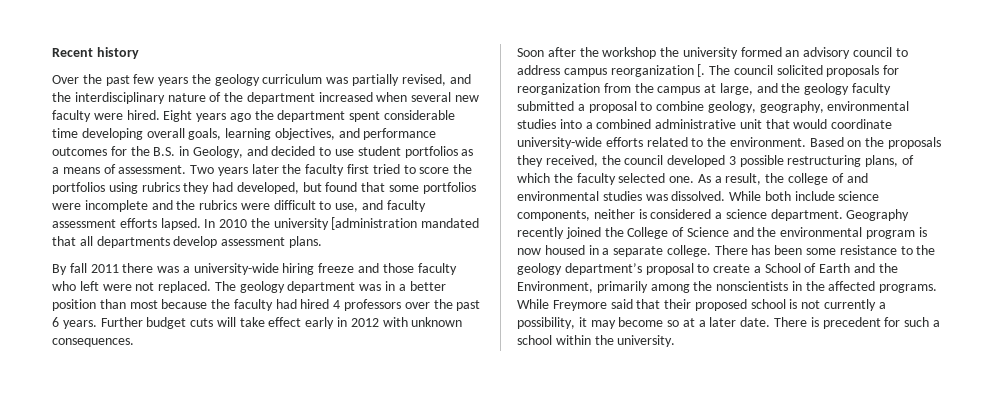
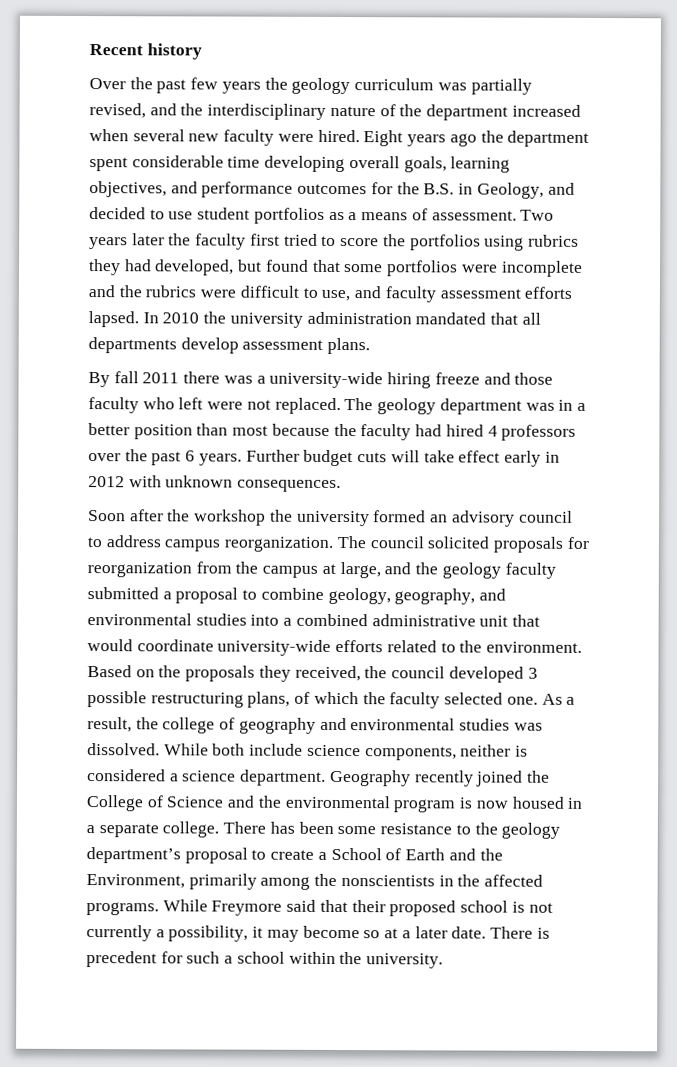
[331,217,418,230] [administration -> [306,311,412,325] administration
[610,64,706,77] reorganization [. -> [224,536,334,552] reorganization.
(824, 107) none -> [479,588,507,601] and
(844, 178) none -> [238,717,316,734] geography

